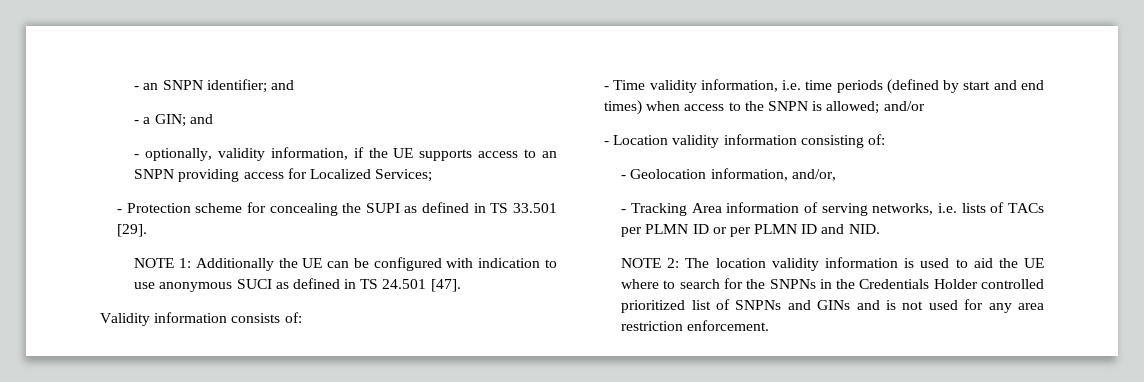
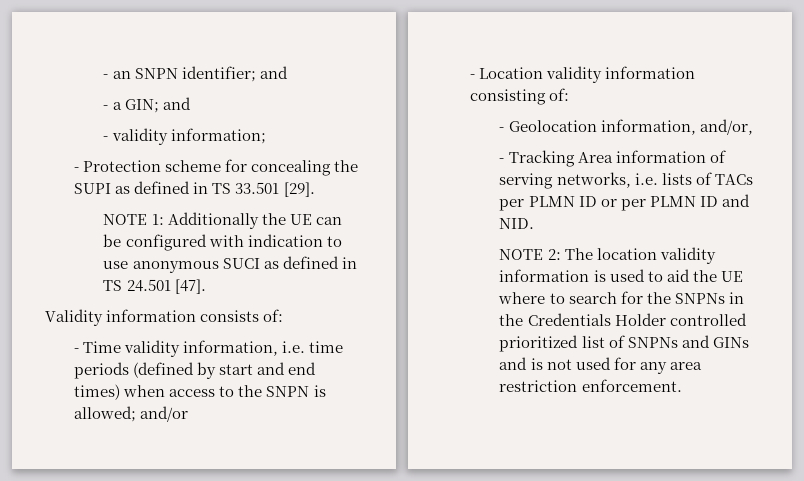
[145,147,557,161] [134,168,433,182] optionally, validity information, if the UE supports access to an SNPN providing access for Localized Services; -> [111,128,266,145] validity information;

